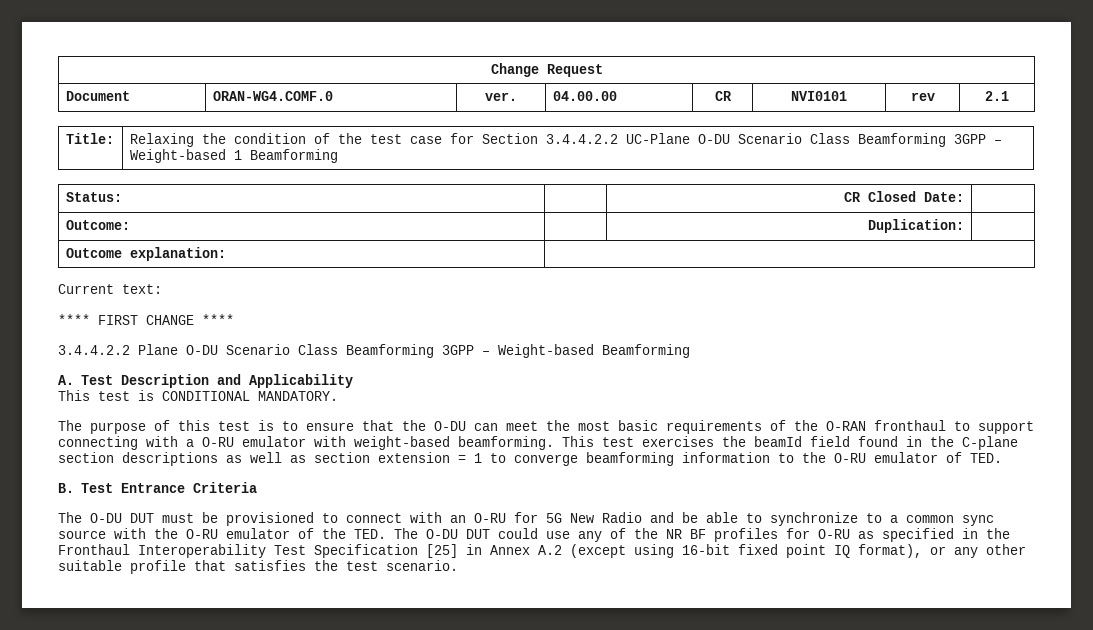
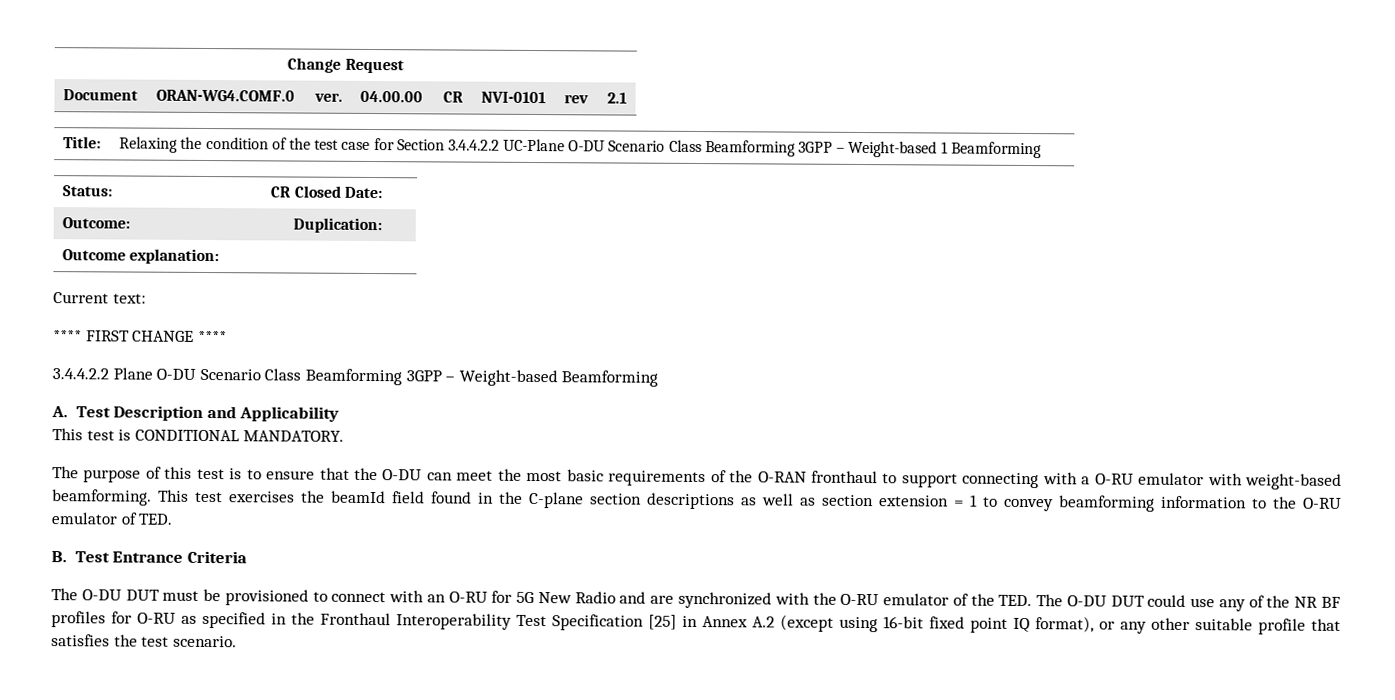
[791,91,847,101] NVI0101 -> [481,91,546,104] NVI-0101
[514,454,578,466] converge -> [1004,498,1054,512] convey
[682,512,994,526] [58,530,106,539] be able to synchronize to a common sync source -> [650,591,772,609] are synchronized

